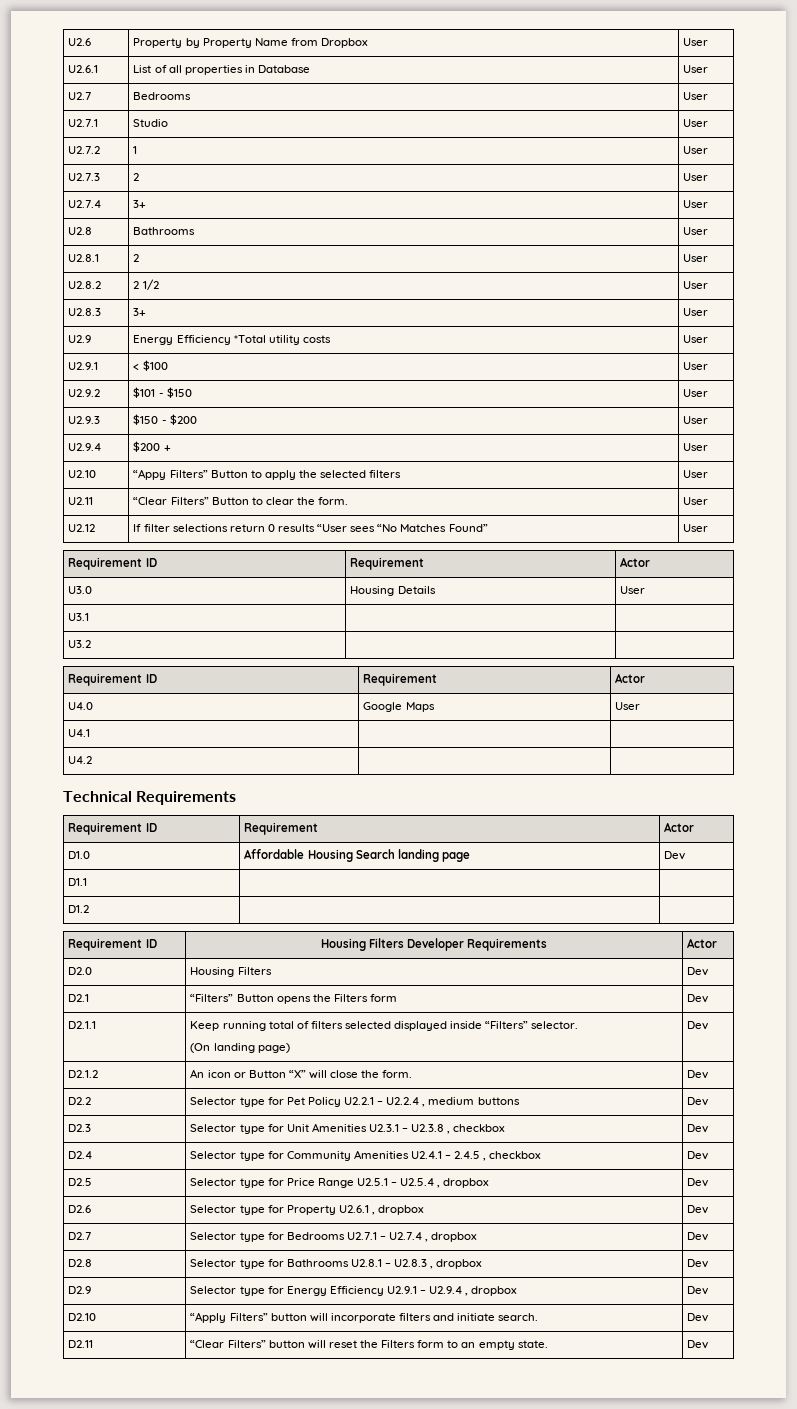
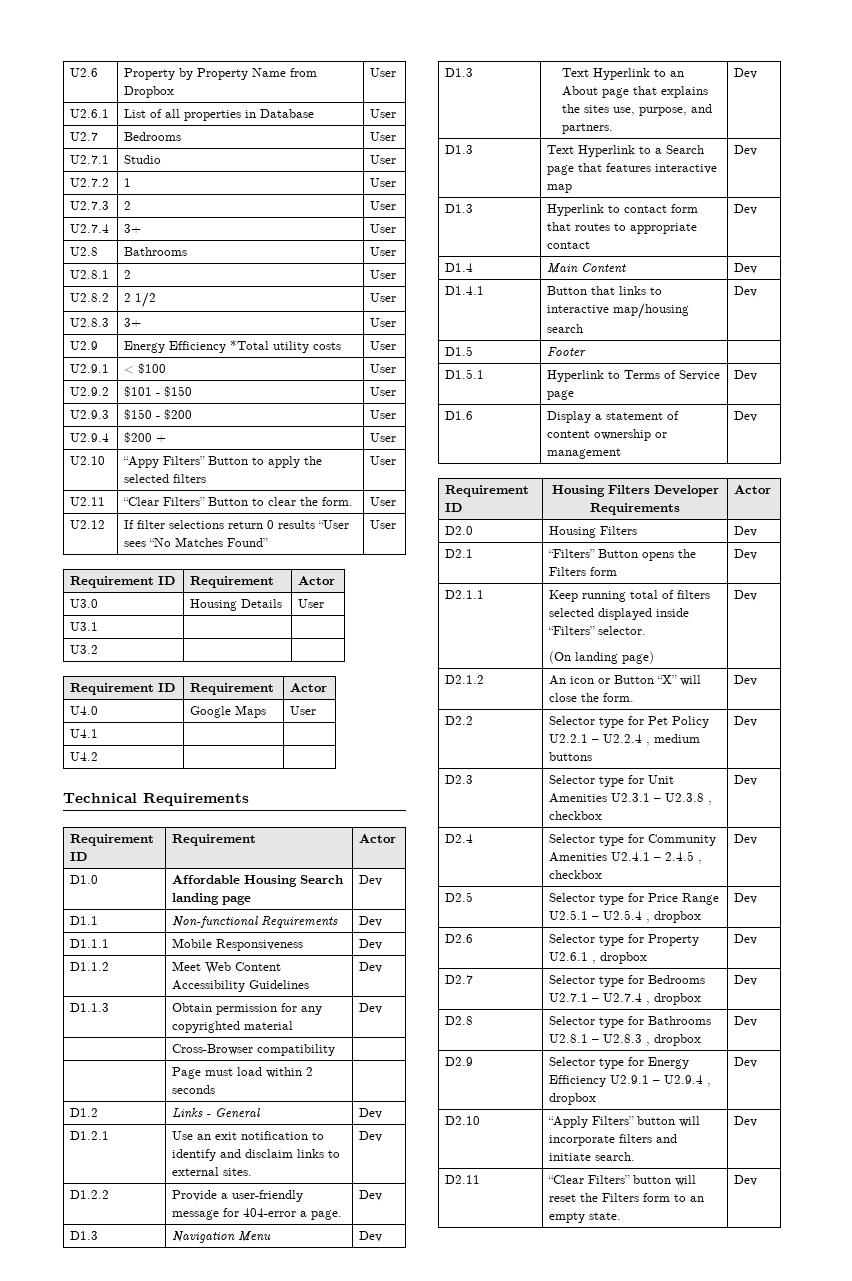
[68,905,90,913] | // D1.2 | | -> [172,916,339,928] [359,916,383,927] [70,939,110,948] [172,938,304,951] [359,939,383,950] [70,962,110,971] [172,961,282,974] [172,980,310,992] [359,962,383,973] [70,1003,110,1012] [172,1003,323,1015] [172,1021,294,1033] [359,1003,383,1014] [172,1044,336,1056] [172,1067,314,1079] [172,1085,216,1094] [70,1108,99,1117] [172,1108,261,1119] [359,1108,383,1119] [70,1131,110,1140] [172,1131,325,1140] [172,1149,341,1161] [172,1167,253,1176] [359,1131,383,1142] [70,1190,110,1199] [172,1190,304,1202] [172,1208,343,1220] [359,1190,383,1201] [70,1231,99,1240] [172,1231,272,1243] [359,1231,383,1242] [445,68,474,77] [562,68,685,80] [562,86,709,98] [562,104,713,116] [562,123,614,134] [734,68,758,79] [445,145,474,154] [547,145,705,157] [547,163,718,175] [547,184,573,193] [734,145,758,156] [445,204,474,213] [547,204,699,216] [547,222,698,234] [547,241,591,249] [734,204,758,215] [445,263,474,272] [547,263,627,274] [734,263,758,274] [445,286,485,295] [547,286,663,295] [547,303,690,319] [547,324,584,333] [734,286,758,297] [445,346,474,356] [547,347,587,357] [445,369,485,379] [547,370,721,382] [547,390,575,400] [734,370,758,381] [445,411,474,420] [547,411,680,423] [547,429,668,441] [547,448,622,459] [734,411,758,422] Non-functional Requirements | Dev // D1.1.1 | Mobile Responsiveness | Dev // D1.1.2 | Meet Web Content Accessibility Guidelines | Dev // D1.1.3 | Obtain permission for any copyrighted material | Dev // | Cross-Browser compatibility | // | Page must load within 2 seconds | // D1.2 | Links - General | Dev // D1.2.1 | Use an exit notification to identify and disclaim links to external sites. | Dev // D1.2.2 | Provide a user-friendly message for 404-error a page. | Dev // D1.3 | Navigation Menu | Dev // D1.3 | Text Hyperlink to an About page that explains the sites use, purpose, and partners. | Dev // D1.3 | Text Hyperlink to a Search page that features interactive map | Dev // D1.3 | Hyperlink to contact form that routes to appropriate contact | Dev // D1.4 | Main Content | Dev // D1.4.1 | Button that links to interactive map/housing search | Dev // D1.5 | Footer | // D1.5.1 | Hyperlink to Terms of Service page | Dev // D1.6 | Display a statement of content ownership or management | Dev

